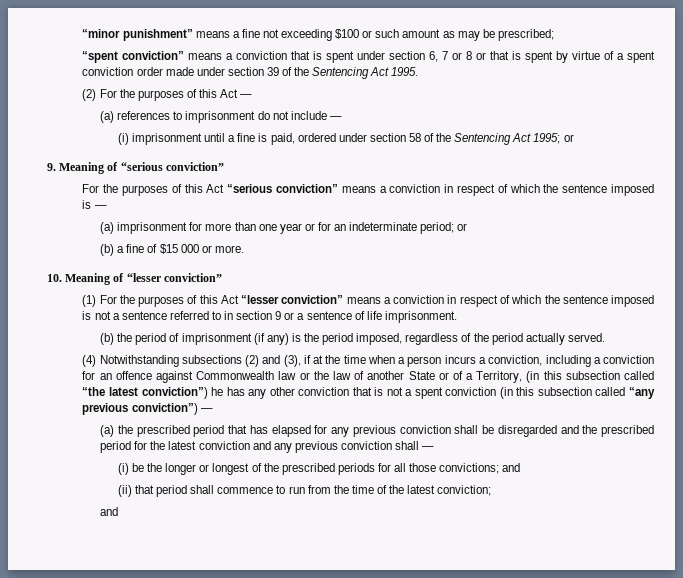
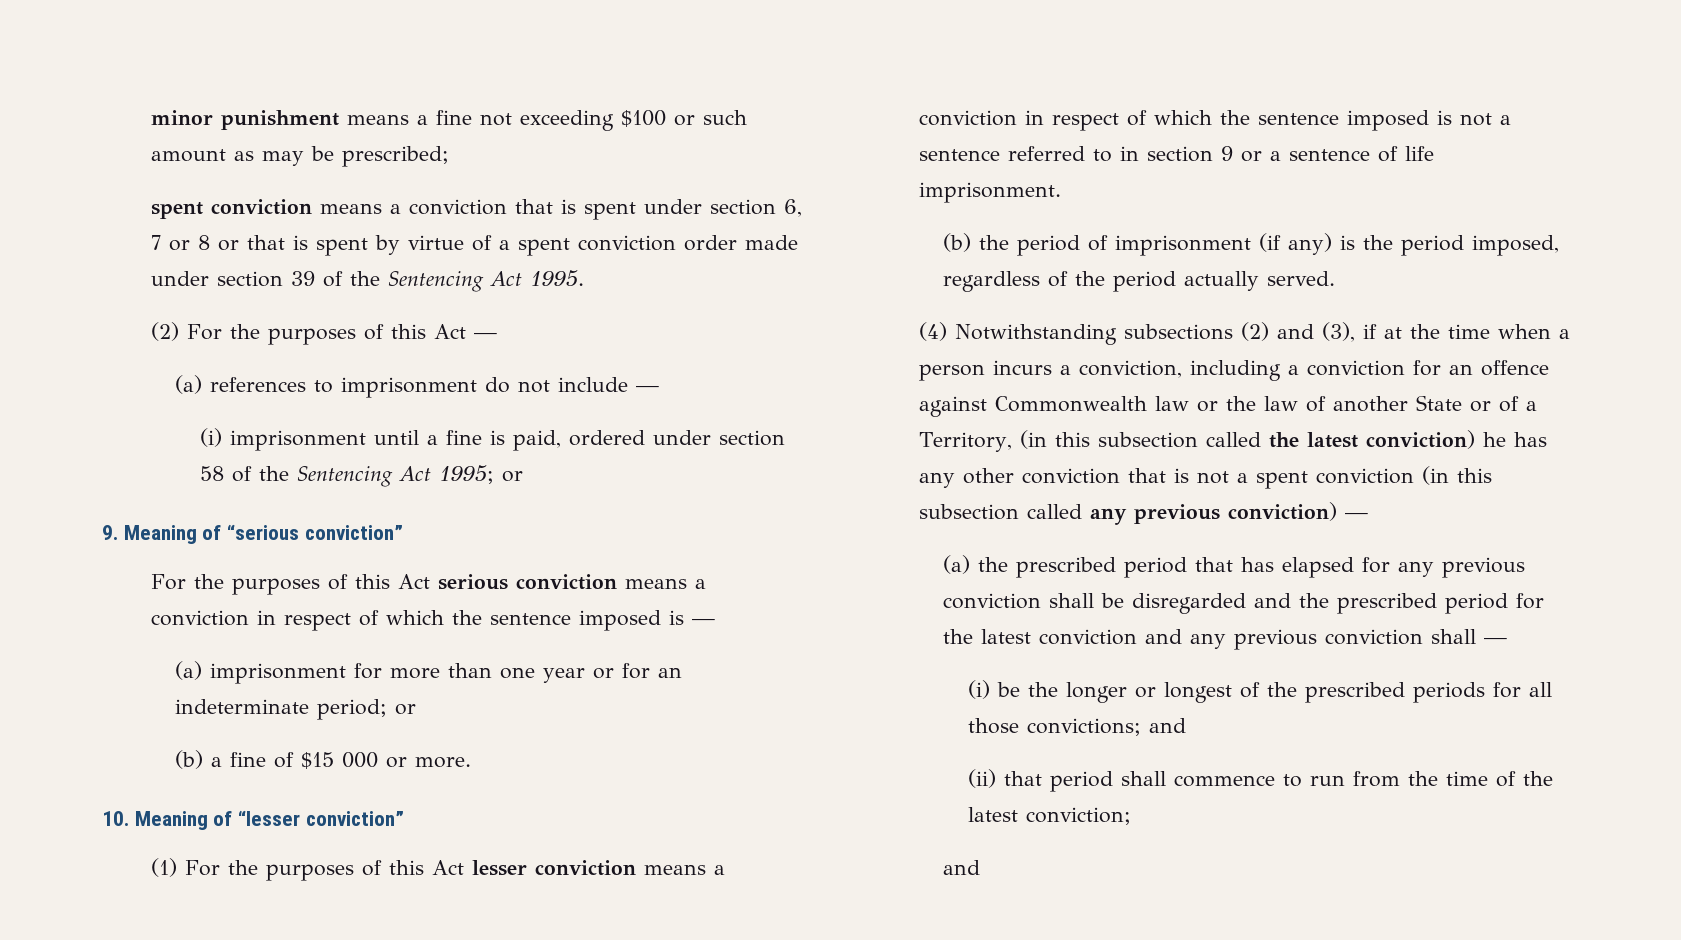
[82,29,193,41] “minor punishment” -> [150,110,339,130] minor punishment
[82,51,185,63] “spent conviction” -> [150,199,312,219] spent conviction
[227,184,339,193] “serious conviction” -> [437,574,617,590] serious conviction
[241,295,344,304] “lesser conviction” -> [471,860,636,876] lesser conviction
[82,387,208,399] “the latest conviction”) -> [1268,430,1475,449] the latest conviction)
[629,387,655,399] [82,403,198,415] “any previous conviction”) -> [1089,502,1337,525] any previous conviction)

